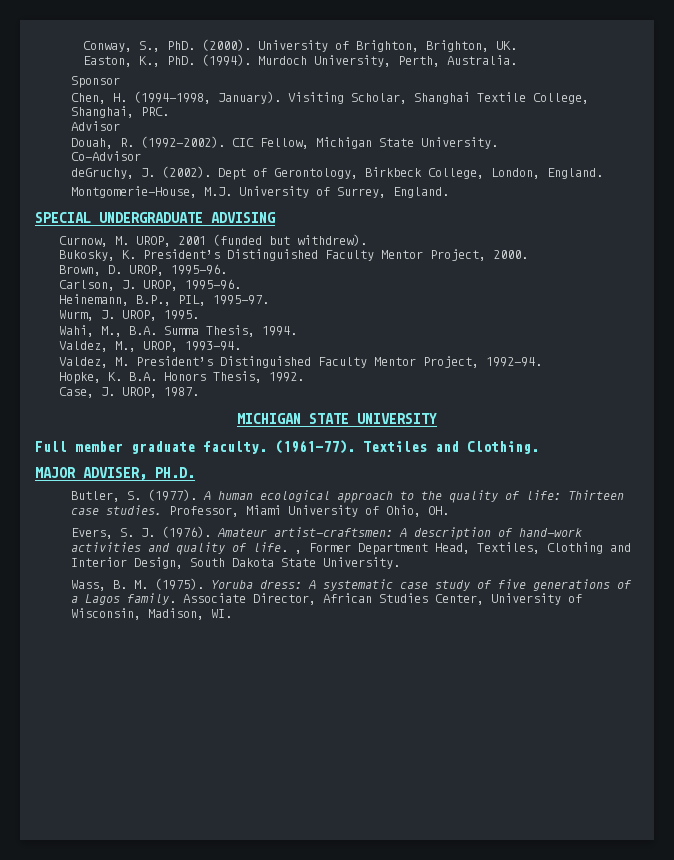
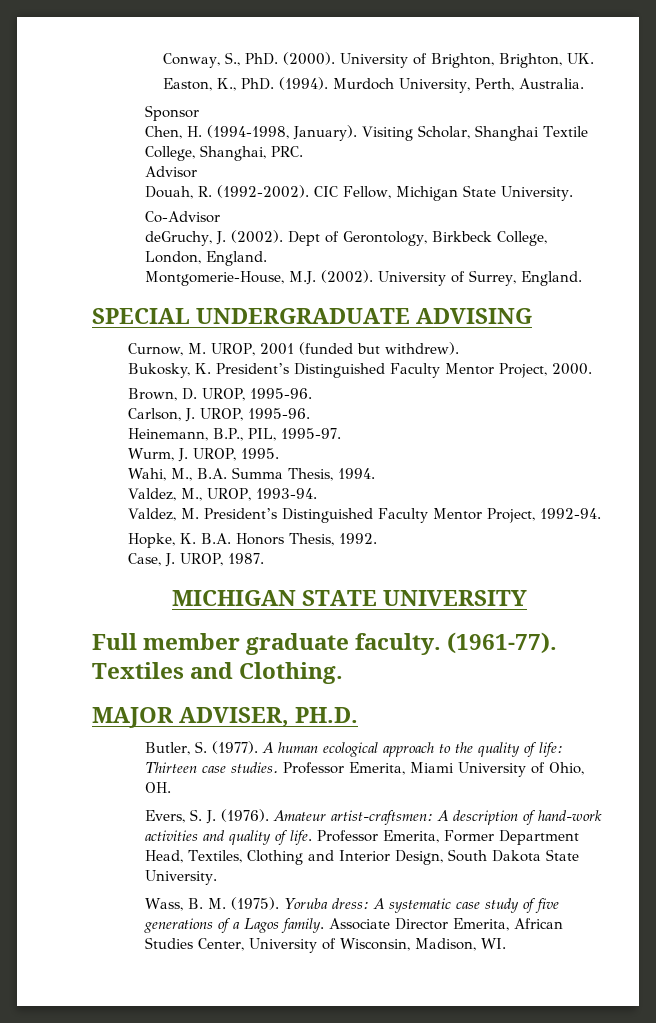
(233, 191) none -> [321,270,374,283] (2002).
[169,506,240,517] Professor, -> [283,762,406,775] Professor Emerita,
[295,550,303,554] , -> [317,830,440,843] Professor Emerita,
[253,593,317,605] Director, -> [395,918,510,931] Director Emerita,

